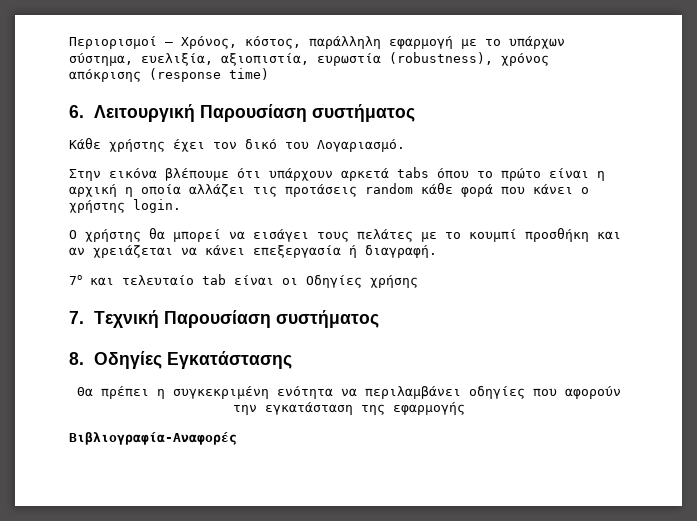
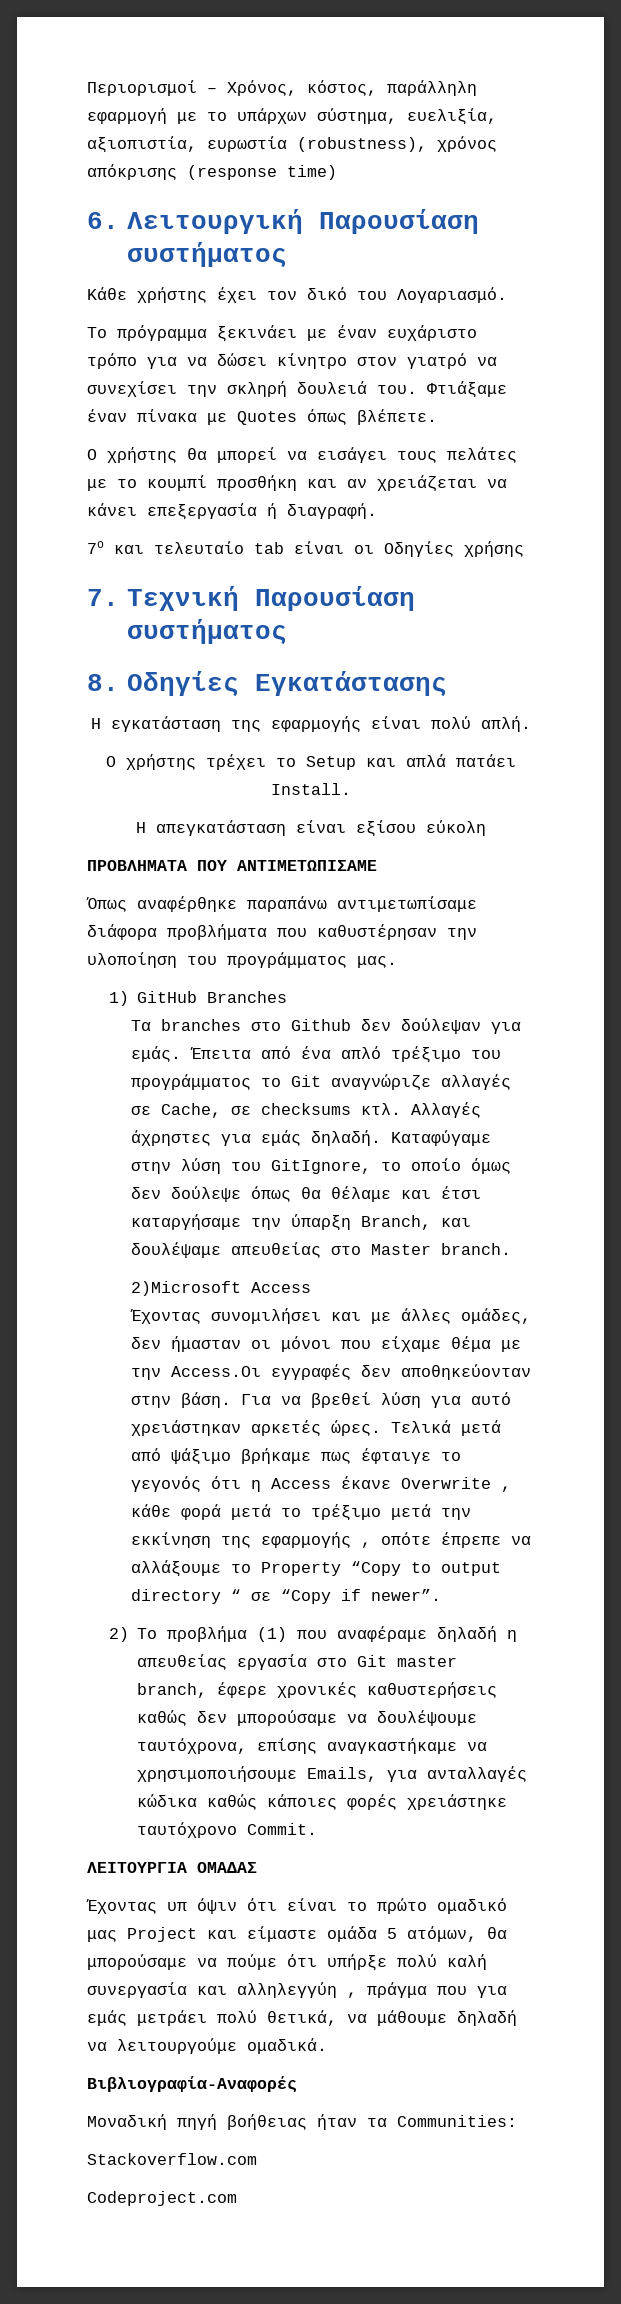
[69,167,605,181] [69,183,589,197] [69,199,181,213] Στην εικόνα βλέπουμε ότι υπάρχουν αρκετά tabs όπου το πρώτο είναι η αρχική η οποία αλλάζει τις προτάσεις random κάθε φορά που κάνει ο χρήστης login. -> [87,325,477,342] [87,353,497,369] [87,381,507,398] [87,409,437,425] Tο πρόγραμμα ξεκινάει με έναν ευχάριστο τρόπο για να δώσει κίνητρο στον γιατρό να συνεχίσει την σκληρή δουλειά του. Φτιάξαμε έναν πίνακα με Quotes όπως βλέπετε.
[76,385,621,399] [232,402,465,415] [69,432,237,445] Θα πρέπει η συγκεκριμένη ενότητα να περιλαμβάνει οδηγίες που αφορούν την εγκατάσταση της εφαρμογής // Βιβλιογραφία-Αναφορές -> [90,716,531,732] [105,754,516,770] [270,783,351,795] [135,820,486,837] [87,860,377,871] [86,896,477,912] [87,924,477,940] [87,952,397,968] [108,991,288,1006] [130,1018,521,1034] [130,1046,501,1063] [130,1074,511,1090] [130,1102,481,1118] [130,1130,491,1146] [130,1158,511,1174] [130,1186,481,1202] [130,1214,471,1231] [130,1242,511,1258] [130,1281,311,1296] [129,1308,531,1324] [130,1336,521,1352] [130,1364,531,1380] [130,1392,511,1408] [130,1420,501,1436] [130,1448,461,1465] [130,1476,511,1492] [130,1504,471,1521] [130,1532,531,1548] [130,1560,501,1577] [130,1589,441,1604] [108,1626,518,1642] [137,1654,458,1670] [137,1682,498,1698] [137,1710,478,1726] [137,1738,488,1754] [137,1766,528,1782] [137,1794,508,1810] [137,1822,318,1838] [87,1862,257,1873] [86,1898,507,1914] [87,1926,507,1942] [87,1954,487,1971] [87,1982,507,1998] [87,2010,517,2026] [87,2038,327,2054] [87,2076,297,2093] [87,2114,517,2130] [87,2153,257,2165] [87,2191,237,2206] Η εγκατάσταση της εφαρμογής είναι πολύ απλή. // Ο χρήστης τρέχει το Setup και απλά πατάει Ιnstall. // Η απεγκατάσταση είναι εξίσου εύκολη // ΠΡΟΒΛΗΜΑΤΑ ΠΟΥ ΑΝΤΙΜΕΤΩΠΙΣΑΜΕ // Όπως αναφέρθηκε παραπάνω αντιμετωπίσαμε διάφορα προβλήματα που καθυστέρησαν την υλοποίηση του προγράμματος μας. // 1) GitHub Branches // Τα branches στο Github δεν δούλεψαν για εμάς. Έπειτα από ένα απλό τρέξιμο του προγράμματος το Git αναγνώριζε αλλαγές σε Cache, σε checksums κτλ. Αλλαγές άχρηστες για εμάς δηλαδή. Καταφύγαμε στην λύση του GitIgnore, το οποίο όμως δεν δούλεψε όπως θα θέλαμε και έτσι καταργήσαμε την ύπαρξη Branch, και δουλέψαμε απευθείας στο Master branch. // 2)Microsoft Access // Έχοντας συνομιλήσει και με άλλες ομάδες, δεν ήμασταν οι μόνοι που είχαμε θέμα με την Access.Οι εγγραφές δεν αποθηκεύονταν στην βάση. Για να βρεθεί λύση για αυτό χρειάστηκαν αρκετές ώρες. Τελικά μετά από ψάξιμο βρήκαμε πως έφταιγε το γεγονός ότι η Access έκανε Overwrite , κάθε φορά μετά το τρέξιμο μετά την εκκίνηση της εφαρμογής , οπότε έπρεπε να αλλάξουμε το Property “Copy to output directory “ σε “Copy if newer”. // 2) Το προβλήμα (1) που αναφέραμε δηλαδή η απευθείας εργασία στο Git master branch, έφερε χρονικές καθυστερήσεις καθώς δεν μπορούσαμε να δουλέψουμε ταυτόχρονα, επίσης αναγκαστήκαμε να χρησιμοποιήσουμε Emails, για ανταλλαγές κώδικα καθώς κάποιες φορές χρειάστηκε ταυτόχρονο Commit. // ΛΕΙΤΟΥΡΓΙΑ ΟΜΑΔΑΣ // Έχοντας υπ όψιν ότι είναι το πρώτο ομαδικό μας Project και είμαστε ομάδα 5 ατόμων, θα μπορούσαμε να πούμε ότι υπήρξε πολύ καλή συνεργασία και αλληλεγγύη , πράγμα που για εμάς μετράει πολύ θετικά, να μάθουμε δηλαδή να λειτουργούμε ομαδικά. // Βιβλιογραφία-Αναφορές // Μοναδική πηγή βοήθειας ήταν τα Communities: // Stackoverflow.com // Codeproject.com

